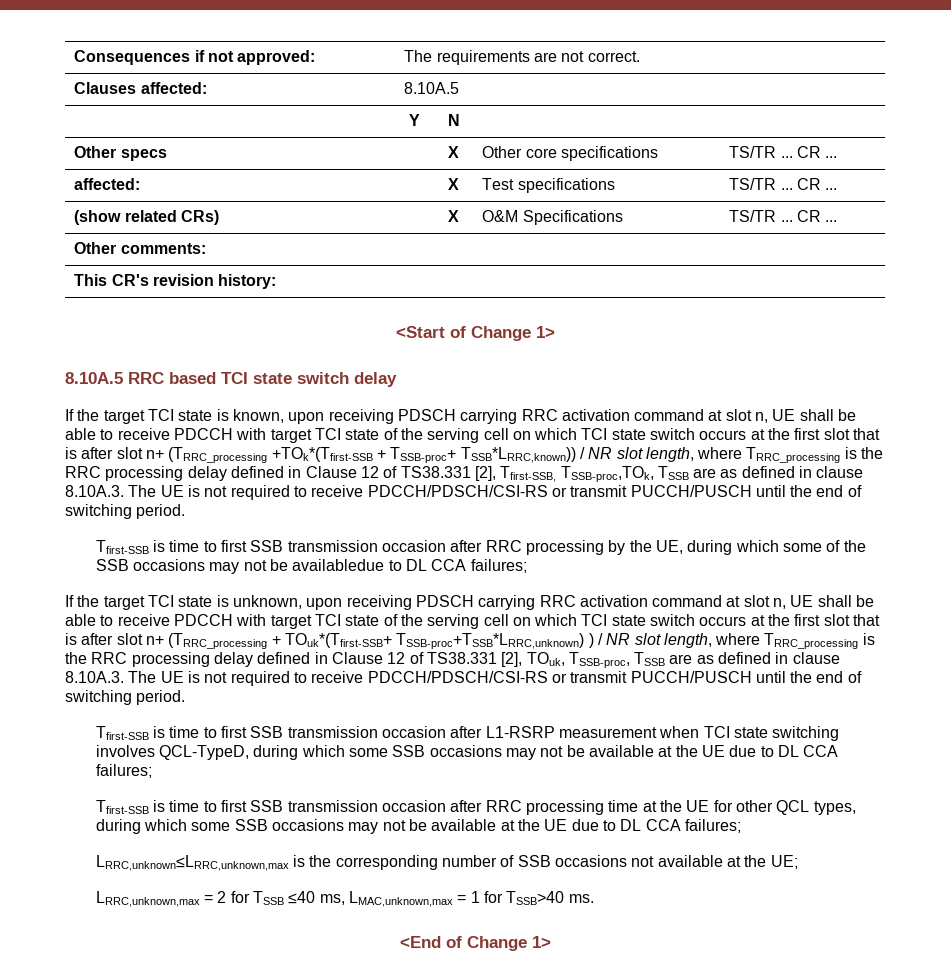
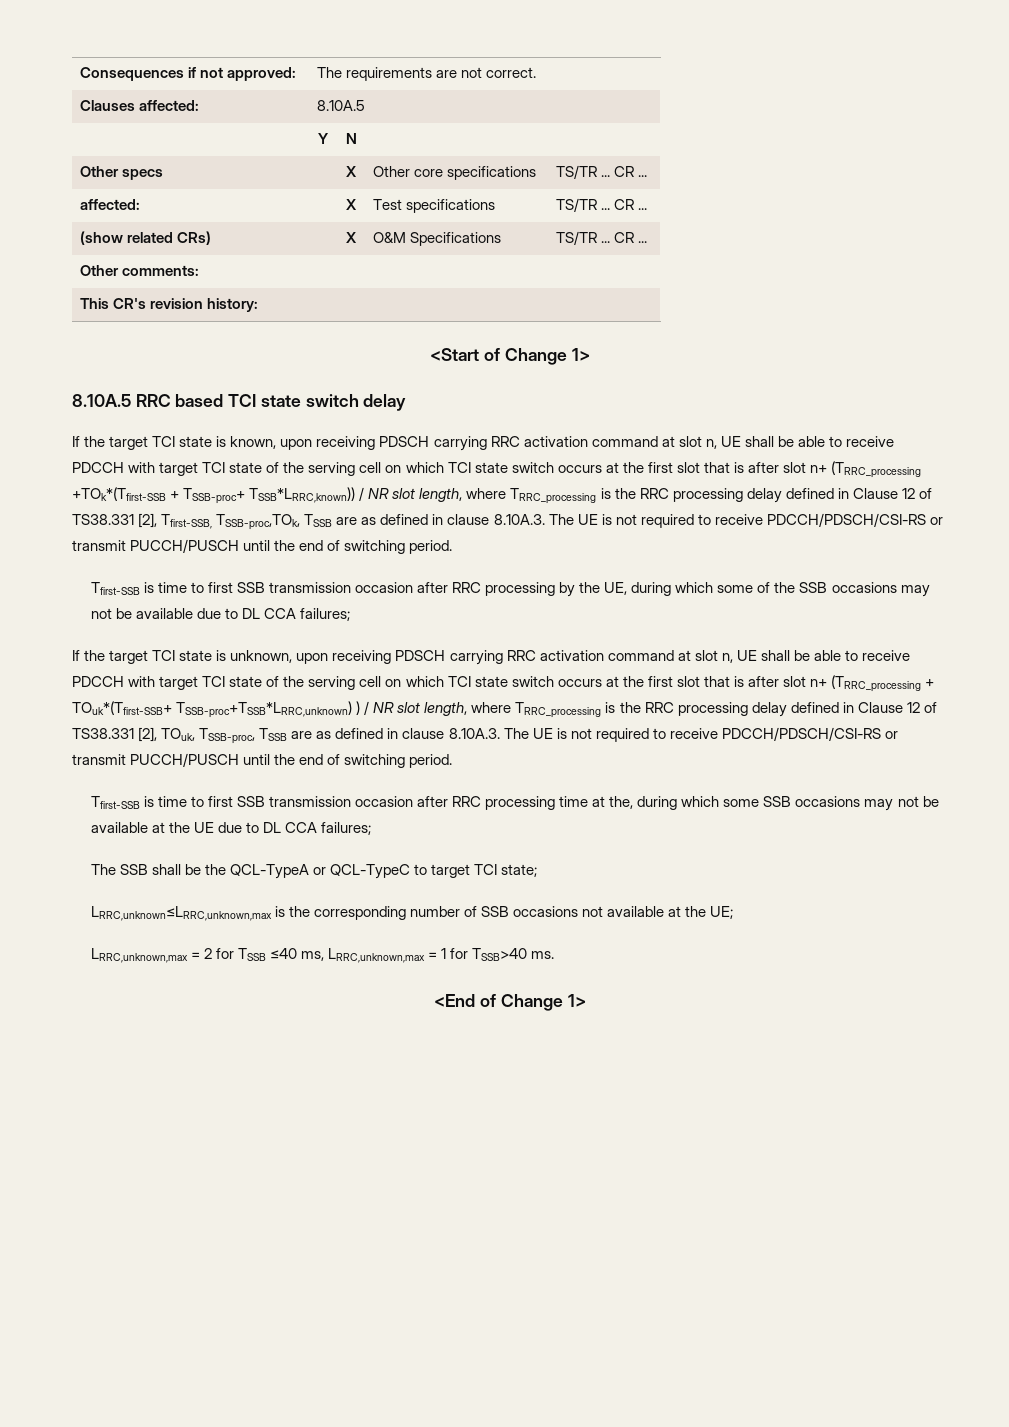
[292,559,385,571] availabledue -> [135,608,221,619] available due
[485,726,840,741] [95,745,250,760] L1-RSRP measurement when TCI state switching involves QCL-TypeD, -> [451,796,634,810] RRC processing time at the,
[95,800,856,815] [95,819,741,834] Tfirst-SSB is time to first SSB transmission occasion after RRC processing time at the UE for other QCL types, during which some SSB occasions may not be available at the UE due to DL CCA failures; -> [90,864,538,879] The SSB shall be the QCL-TypeA or QCL-TypeC to target TCI state;
[348,891,453,907] LMAC,unknown,max -> [327,948,425,963] LRRC,unknown,max

